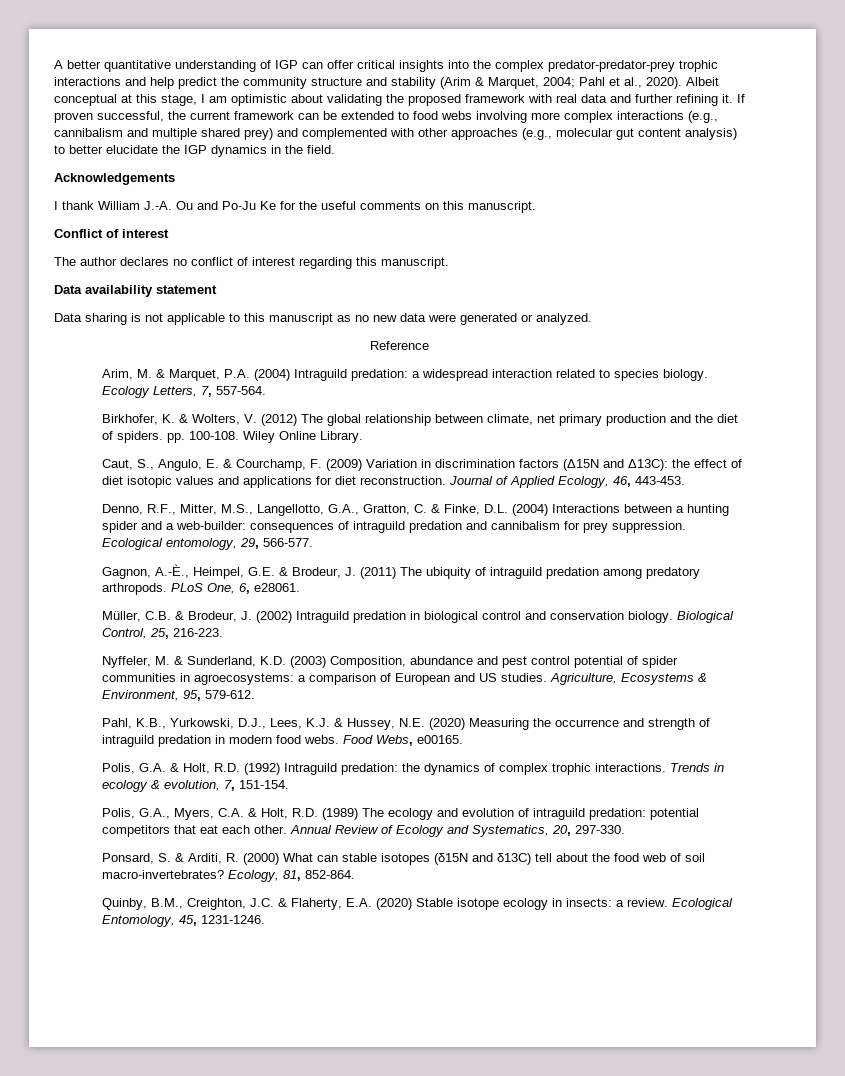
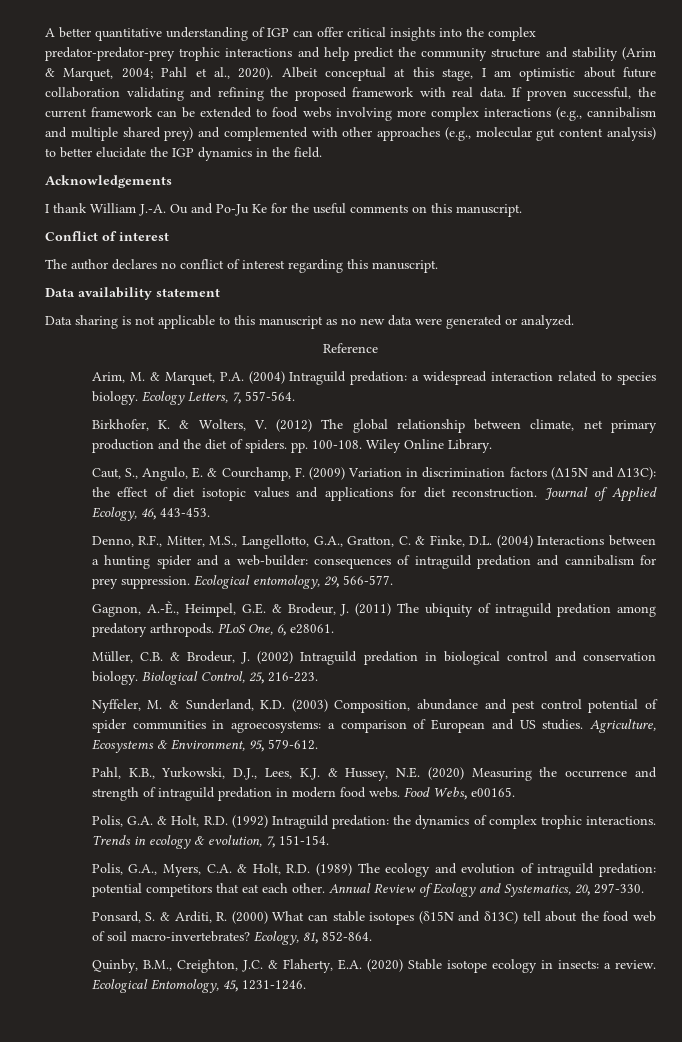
[327,94,382,106] validating -> [623,67,656,78] [45,87,264,101] future collaboration validating and refining
[581,94,733,106] data and further refining it. -> [479,87,506,98] data.

